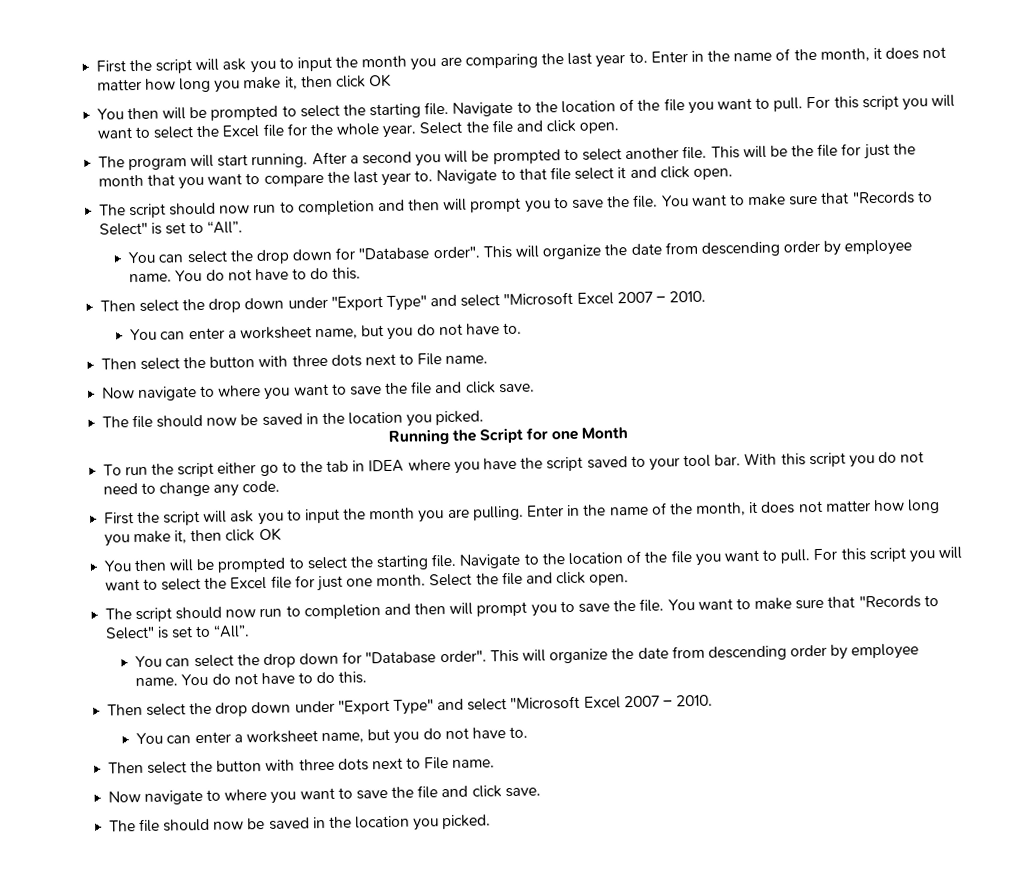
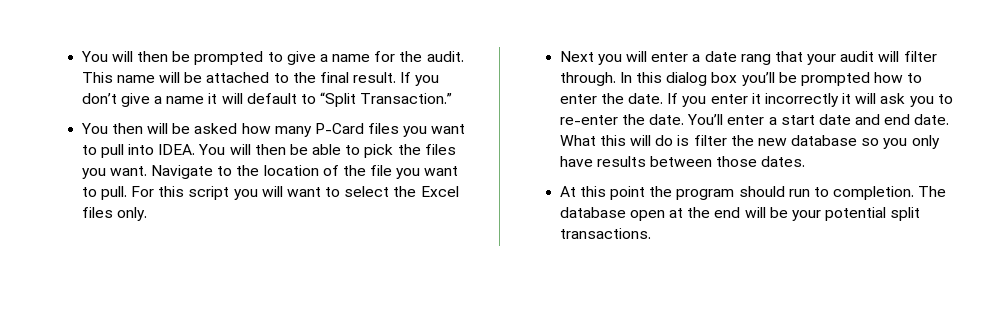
[95,46,947,74] [96,73,393,93] [96,101,450,121] First the script will ask you to input the month you are comparing the last year to. Enter in the name of the month, it does not matter how long you make it, then click OK // You then will be prompted to select the starting file. -> [80,51,464,65] [81,72,440,86] [81,92,453,107] [80,123,466,137] [81,144,456,158] [81,166,147,179] You will then be prompted to give a name for the audit. This name will be attached to the final result. If you don’t give a name it will default to “Split Transaction.” // You then will be asked how many P-Card files you want to pull into IDEA. You will then be able to pick the files you want.
[262,119,620,138] [97,143,916,171] [97,166,733,190] [98,191,933,219] [98,220,244,236] [128,239,913,265] [129,267,362,283] [99,290,707,313] [130,322,523,341] [100,353,489,370] [101,381,535,402] [101,410,485,429] [387,427,629,445] [102,451,925,478] [102,480,281,497] [103,499,941,526] [103,527,282,547] [103,546,963,573] [104,571,630,592] [104,595,939,623] [104,624,251,640] [135,643,920,669] [135,671,368,687] [106,694,714,717] [136,726,529,745] [107,757,496,774] [107,785,541,805] [108,814,492,833] file for the whole year. Select the file and click open. // The program will start running. After a second you will be prompted to select another file. This will be the file for just the month that you want to compare the last year to. Navigate to that file select it and click open. // The script should now run to completion and then will prompt you to save the file. You want to make sure that "Records to Select" is set to “All”. // You can select the drop down for "Database order". This will organize the date from descending order by employee name. You do not have to do this. // Then select the drop down under "Export Type" and select "Microsoft Excel 2007 – 2010. // You can enter a worksheet name, but you do not have to. // Then select the button with three dots next to File name. // Now navigate to where you want to save the file and click save. // The file should now be saved in the location you picked. // Running the Script for one Month // To run the script either go to the tab in IDEA where you have the script saved to your tool bar. With this script you do not need to change any code. // First the script will ask you to input the month you are pulling. Enter in the name of the month, it does not matter how long you make it, then click OK // You then will be prompted to select the starting file. Navigate to the location of the file you want to pull. For this script you will want to select the Excel file for just one month. Select the file and click open. // The script should now run to completion and then will prompt you to save the file. You want to make sure that "Records to Select" is set to “All”. // You can select the drop down for "Database order". This will organize the date from descending order by employee name. You do not have to do this. // Then select the drop down under "Export Type" and select "Microsoft Excel 2007 – 2010. // You can enter a worksheet name, but you do not have to. // Then select the button with three dots next to File name. // Now navigate to where you want to save the file and click save. // The file should now be saved in the location you picked. -> [81,207,147,221] [559,51,937,65] [559,72,923,86] [559,93,953,107] [559,114,950,125] [559,135,940,149] [559,156,806,167] [559,186,947,200] [559,207,921,221] [559,228,651,239] files only. // Next you will enter a date rang that your audit will filter through. In this dialog box you’ll be prompted how to enter the date. If you enter it incorrectly it will ask you to re-enter the date. You’ll enter a start date and end date. What this will do is filter the new database so you only have results between those dates. // At this point the program should run to completion. The database open at the end will be your potential split transactions.

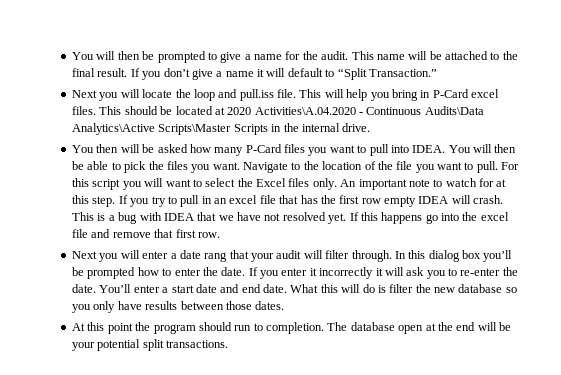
(453, 98) none -> [72,89,500,101] [72,106,484,115] [72,123,371,135] // Next you will locate the loop and pull.iss file. This will help you bring in P-Card excel files. This should be located at 2020 Activities\A.04.2020 - Continuous Audits\Data Analytics\Active Scripts\Master Scripts in the internal drive.
(147, 214) none -> [340,178,507,190] [72,195,504,207] [72,212,509,224] [72,229,220,238] An important note to watch for at this step. If you try to pull in an excel file that has the first row empty IDEA will crash. This is a bug with IDEA that we have not resolved yet. If this happens go into the excel file and remove that first row.

